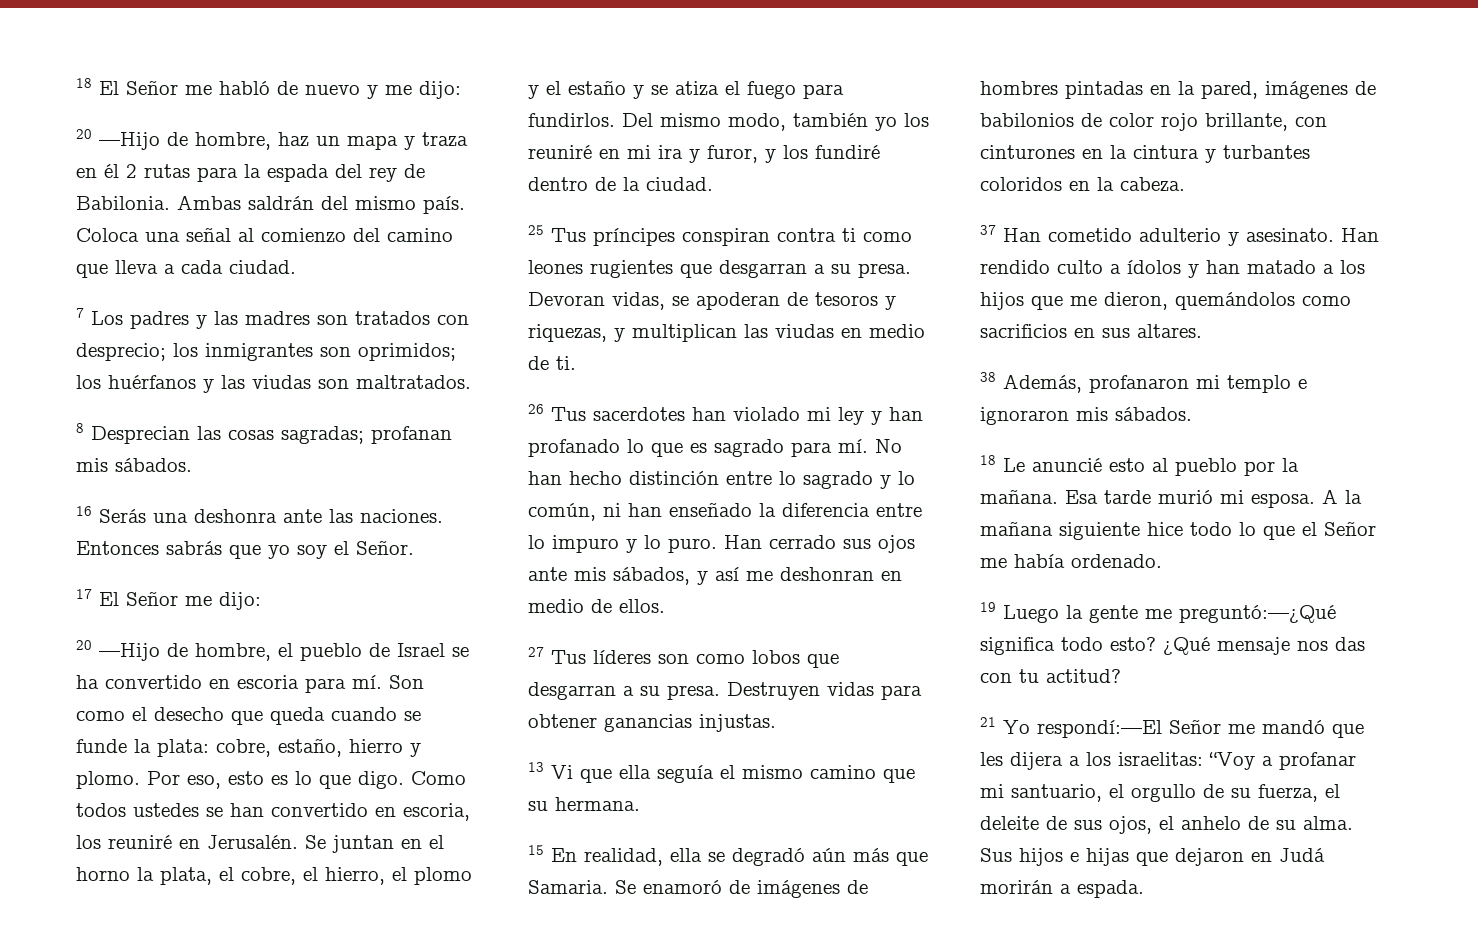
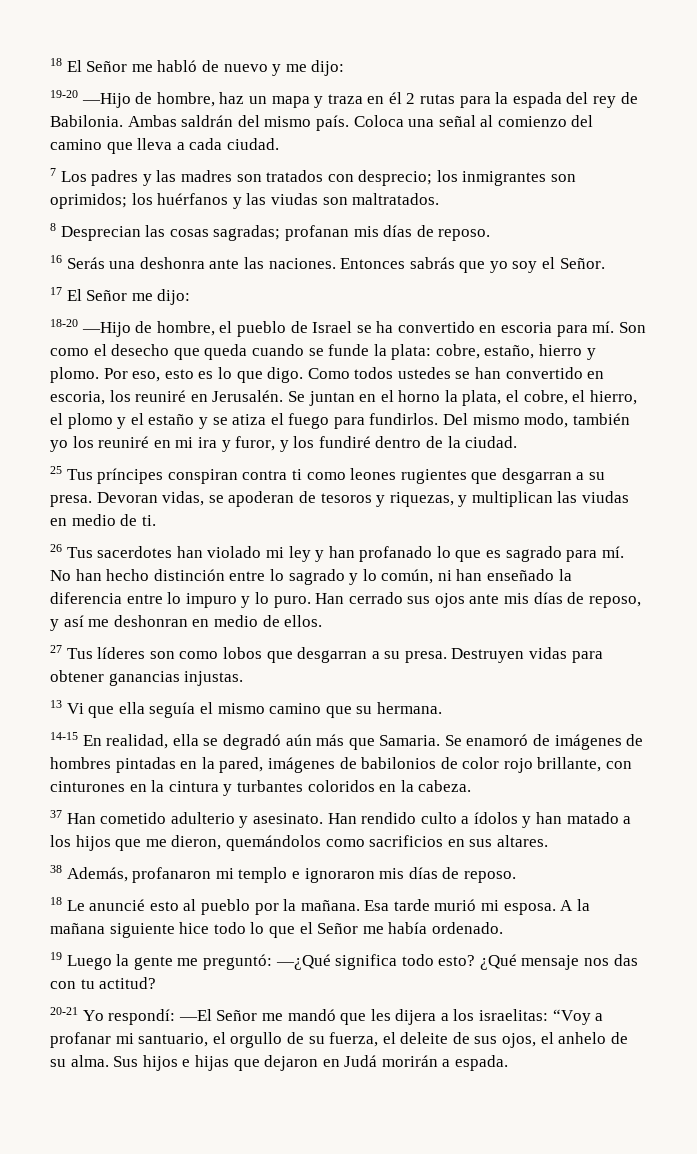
[76,129,92,139] 20 -> [50,90,78,98] 19-20
[115,458,192,472] sábados. -> [383,225,491,241] días de reposo.
[76,640,92,650] 20 -> [50,319,78,327] 18-20
[613,567,690,585] sábados, -> [533,592,641,608] días de reposo,
[528,845,544,855] 15 -> [50,732,78,740] 14-15
[1115,407,1192,421] sábados. -> [408,867,516,883] días de reposo.
[1179,605,1336,623] preguntó:—¿Qué -> [202,954,331,970] preguntó: —¿Qué
[980,717,1162,738] 21 Yo respondí:—El -> [50,1007,212,1025] 20-21 Yo respondí: —El

